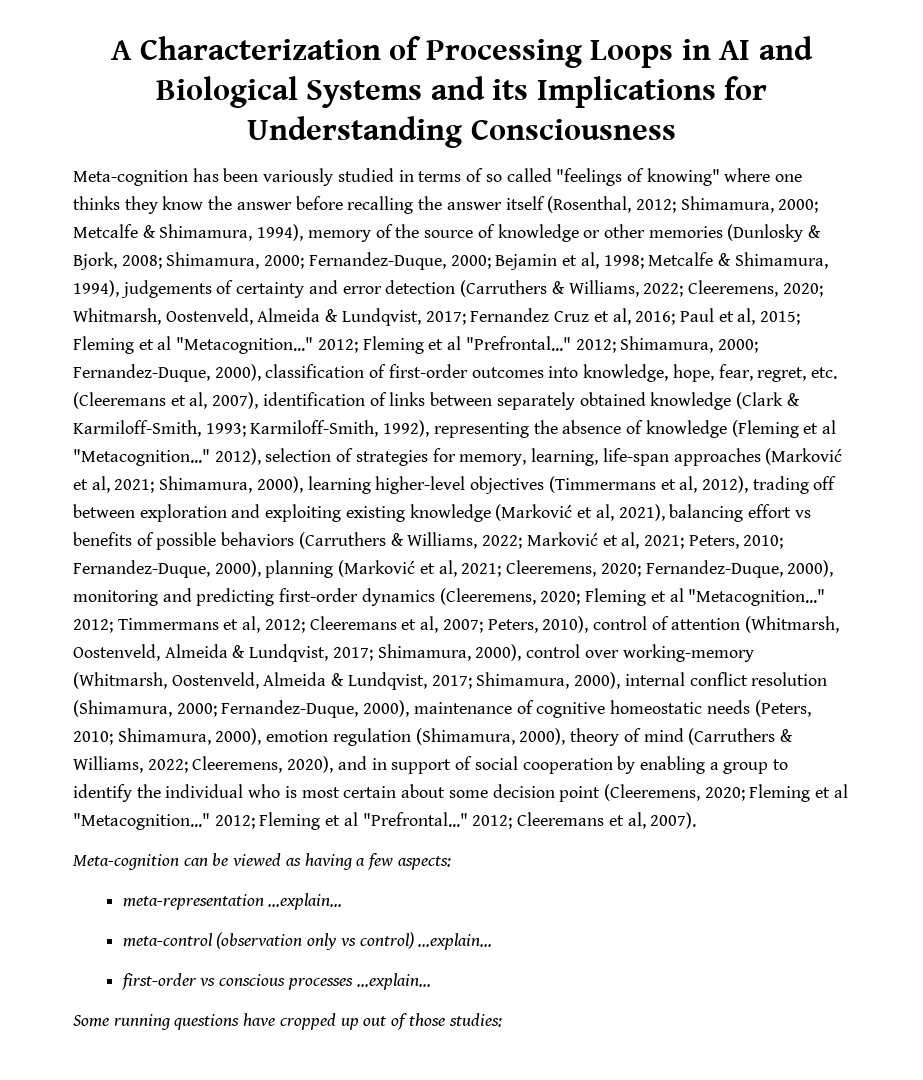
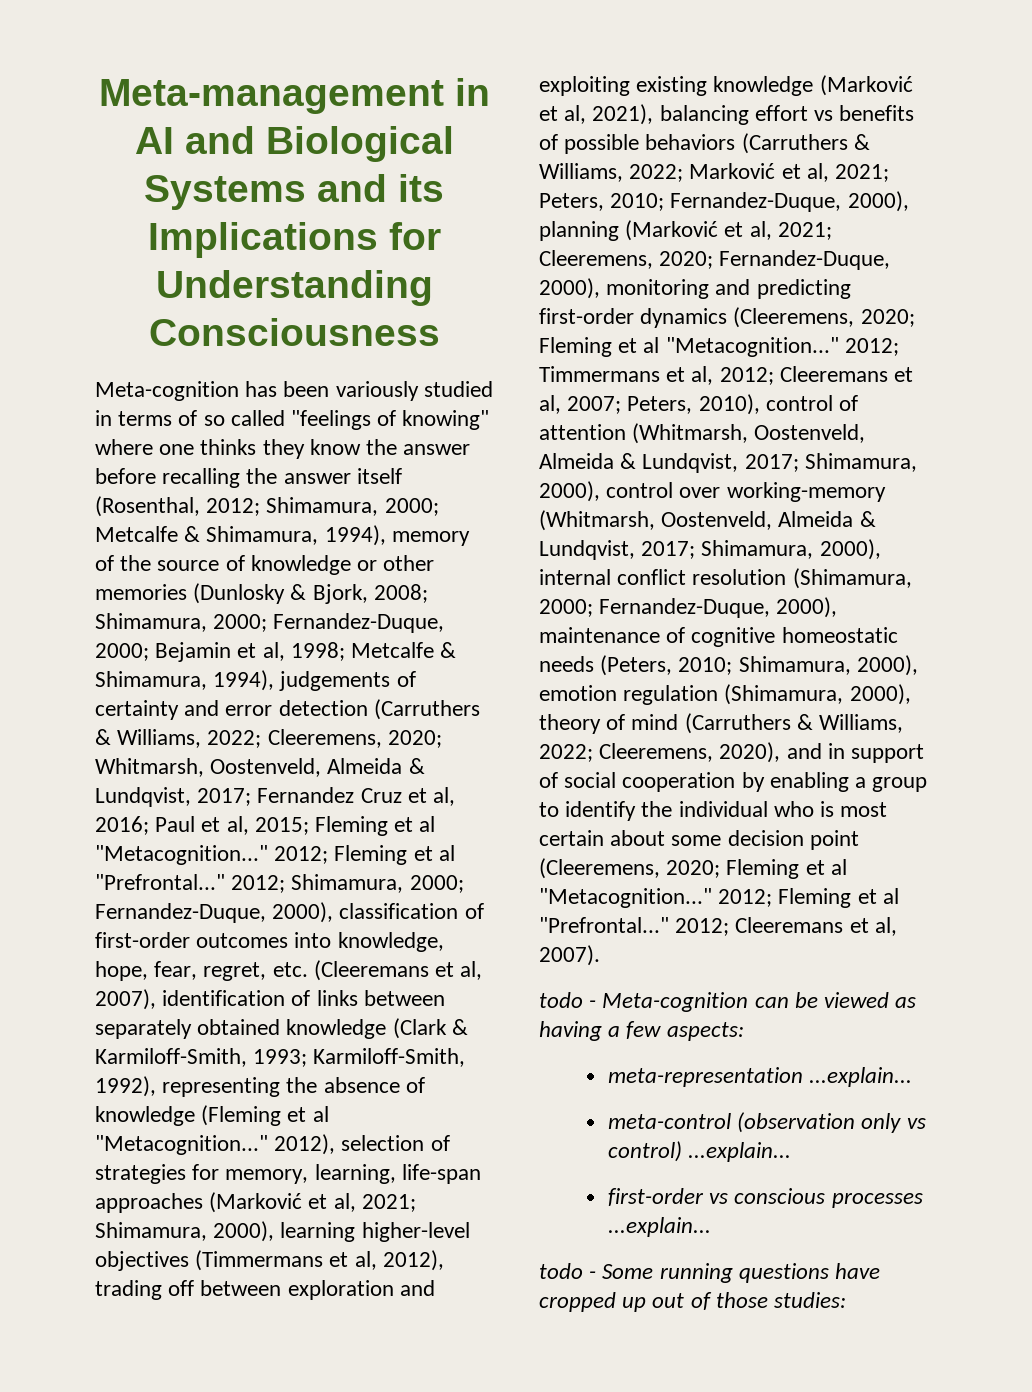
[111,36,674,68] A Characterization of Processing Loops -> [98,79,444,114] Meta-management
(697, 820) none -> [539,992,597,1008] todo -
(431, 981) none -> [539,1263,597,1279] todo -

